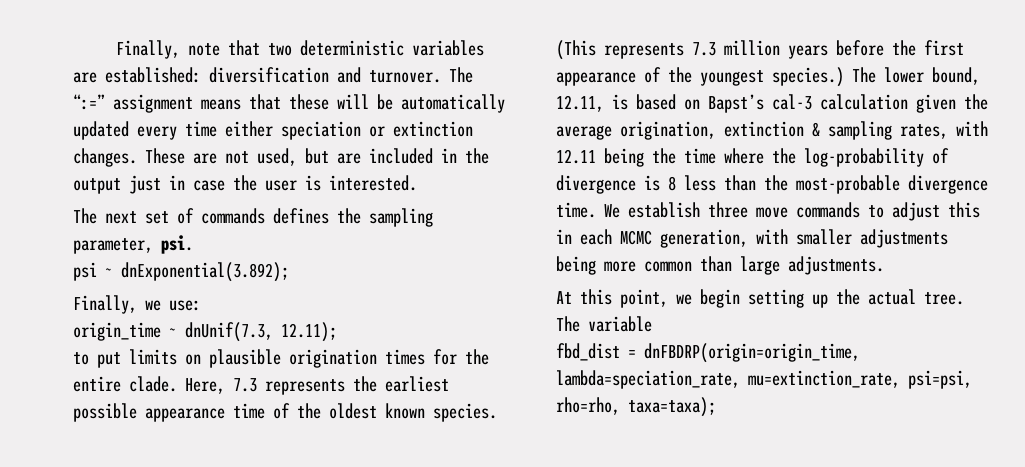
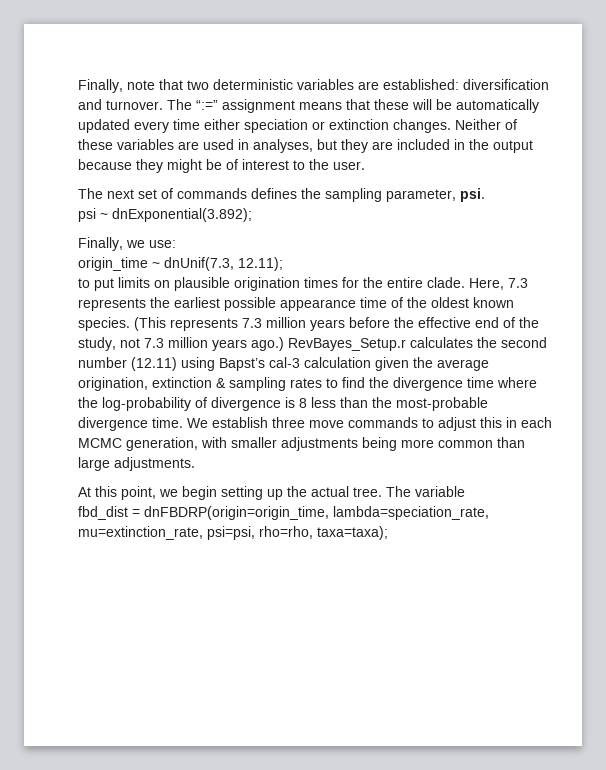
[145,148,329,166] These are not used, but -> [455,119,517,130] [78,139,368,153] Neither of these variables are used in analyses, but they
[129,175,417,194] just in case the user is interested. -> [78,159,365,173] because they might be of interest to the user.
[924,40,964,56] [556,67,980,87] [556,94,700,112] first appearance of the youngest species.) The lower bound, 12.11, is based on -> [418,317,539,328] [78,337,547,351] [78,357,215,371] effective end of the study, not 7.3 million years ago.) RevBayes_Setup.r calculates the second number (12.11) using
[900,121,988,139] [556,148,676,167] rates, with 12.11 being the -> [290,377,463,391] rates to find the divergence

